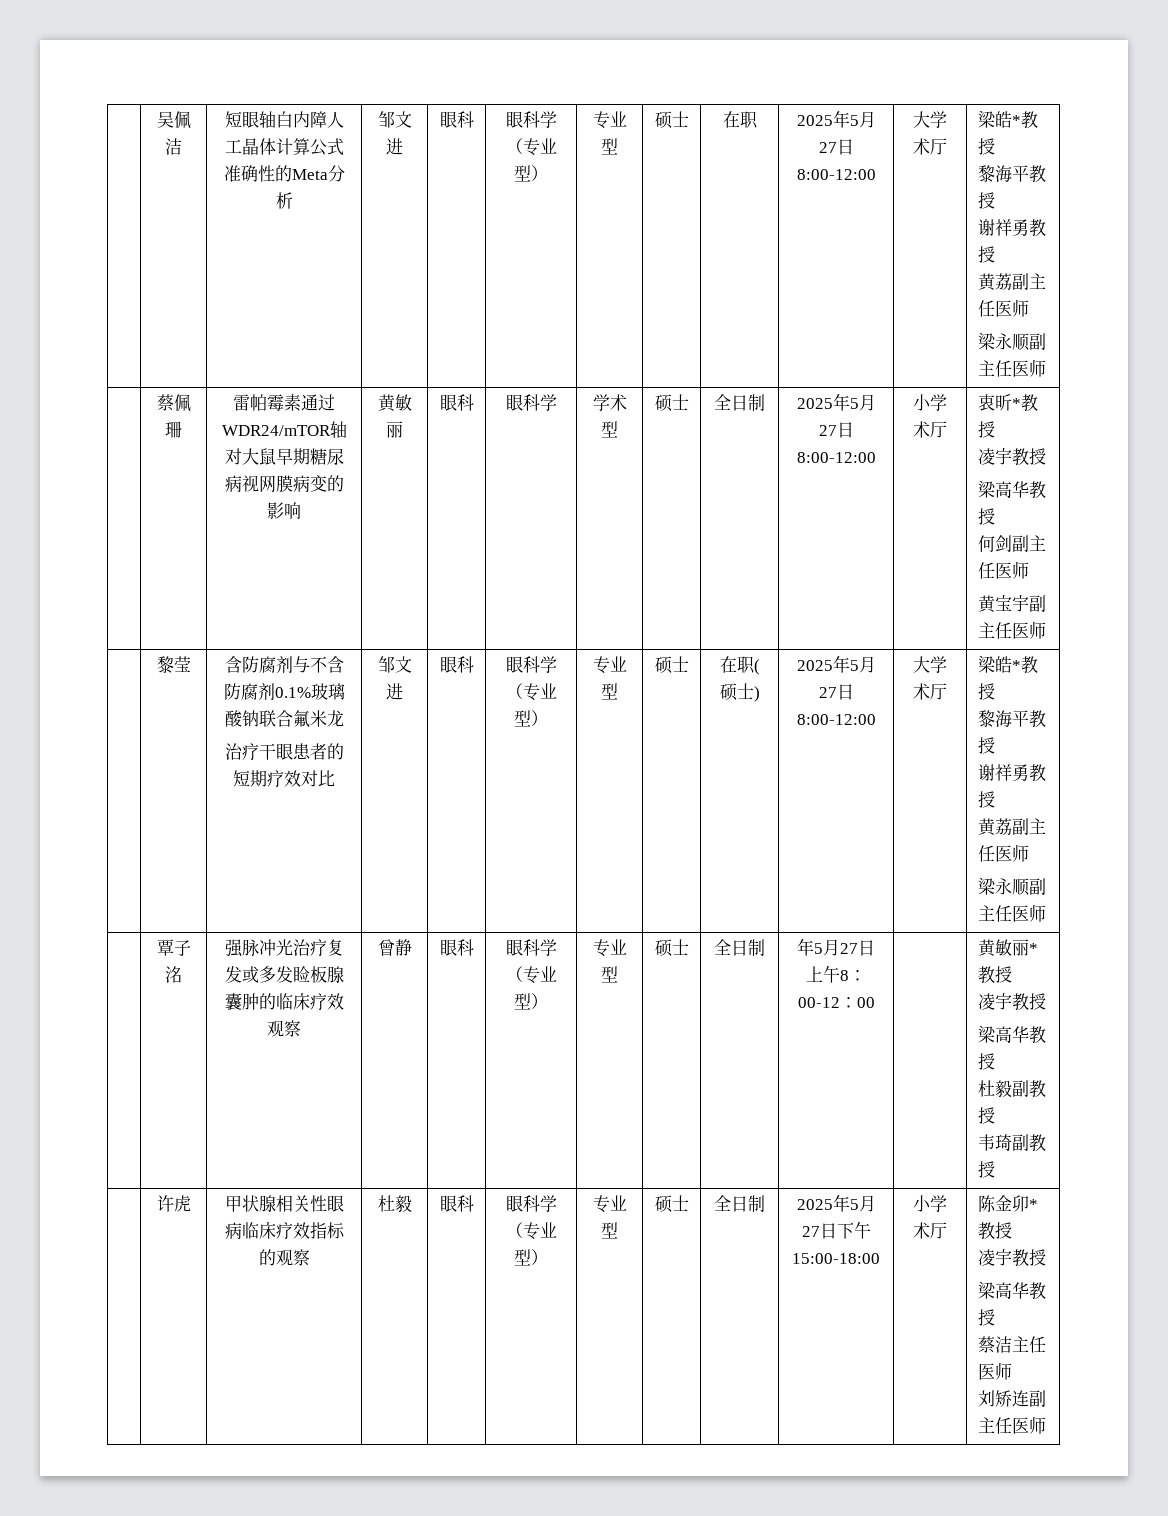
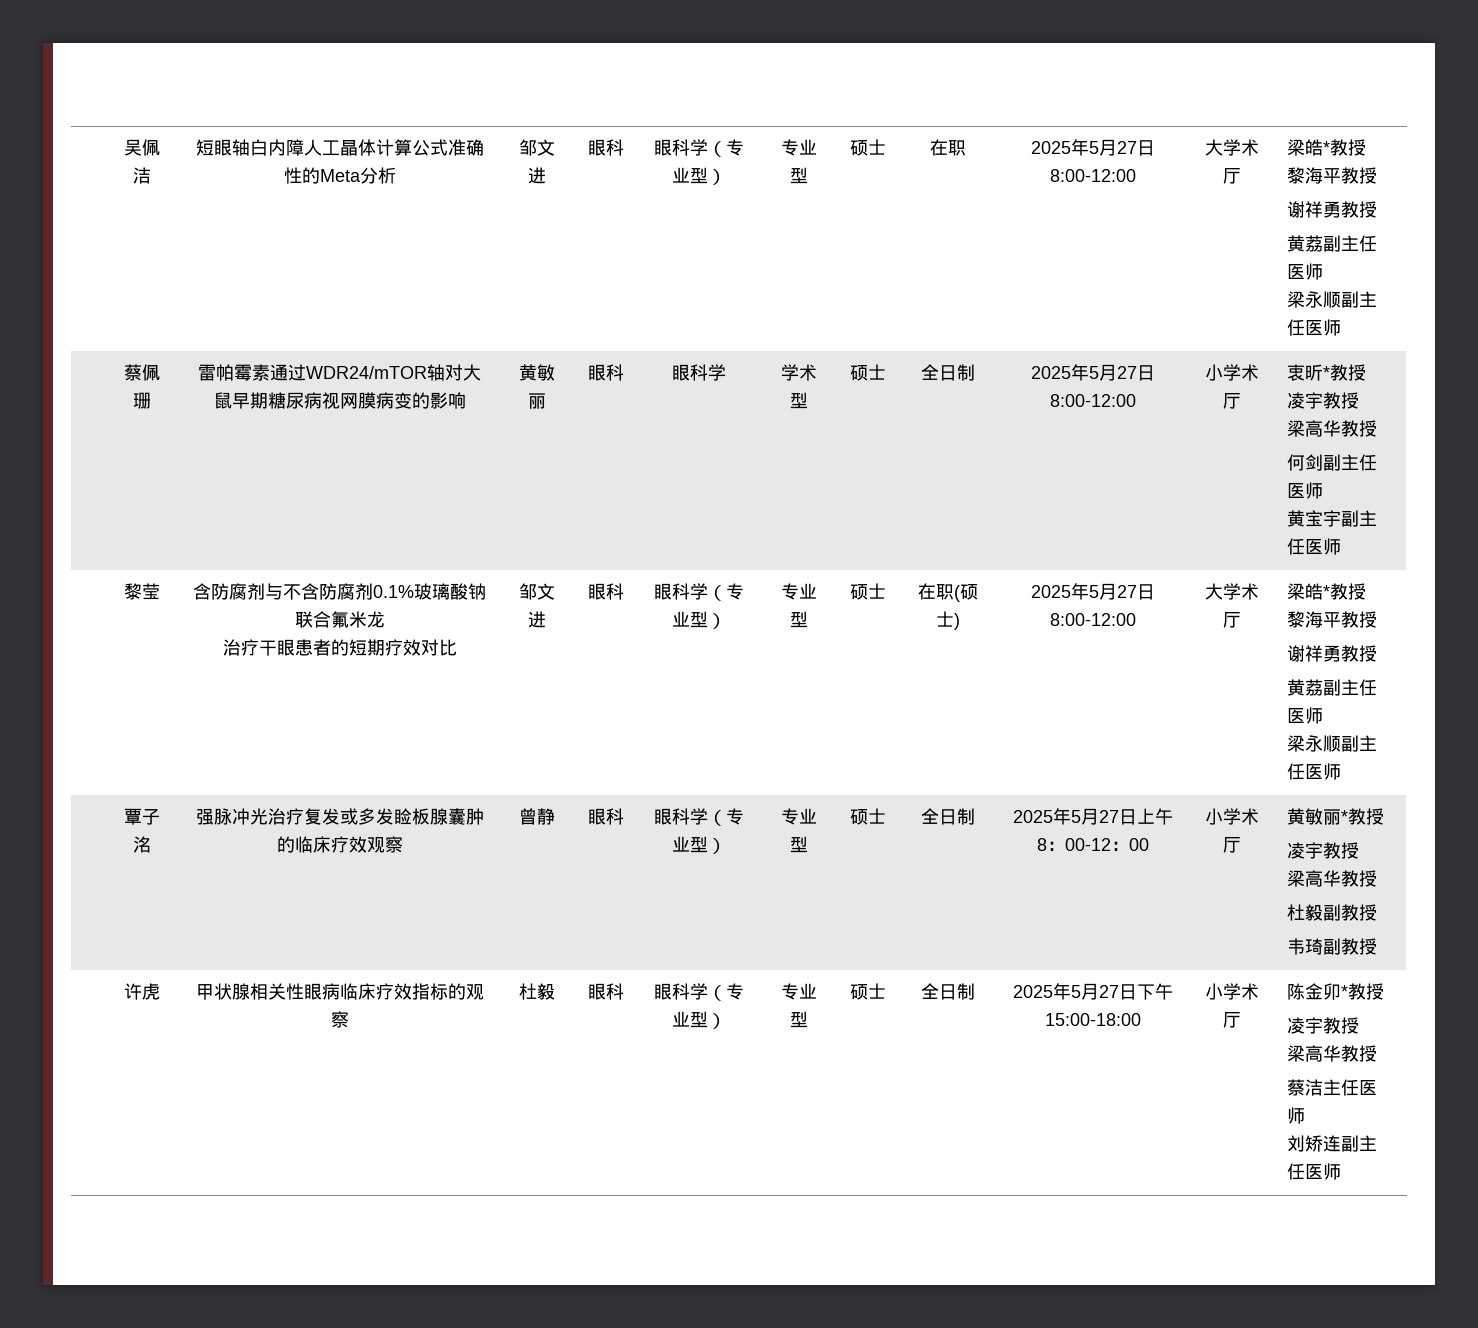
(765, 947) none -> [1012,810,1053,823] 2025
(875, 1002) none -> [1205,808,1259,825] [1223,837,1241,853] 小学术厅

